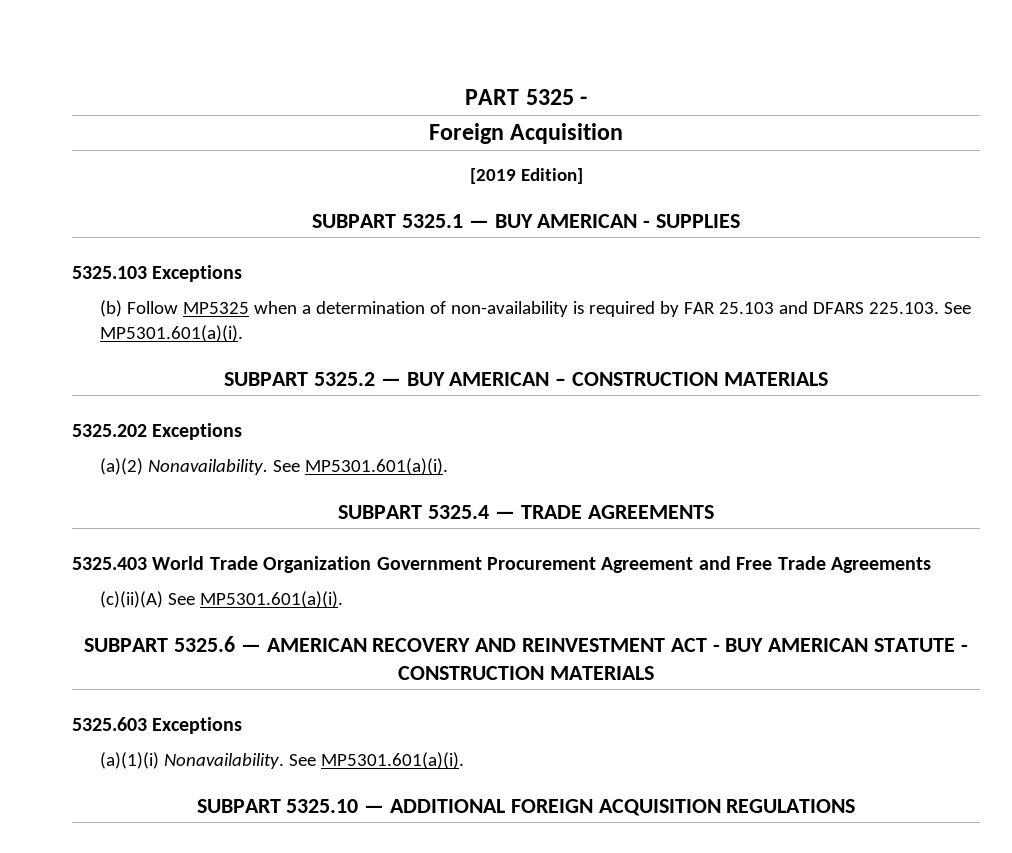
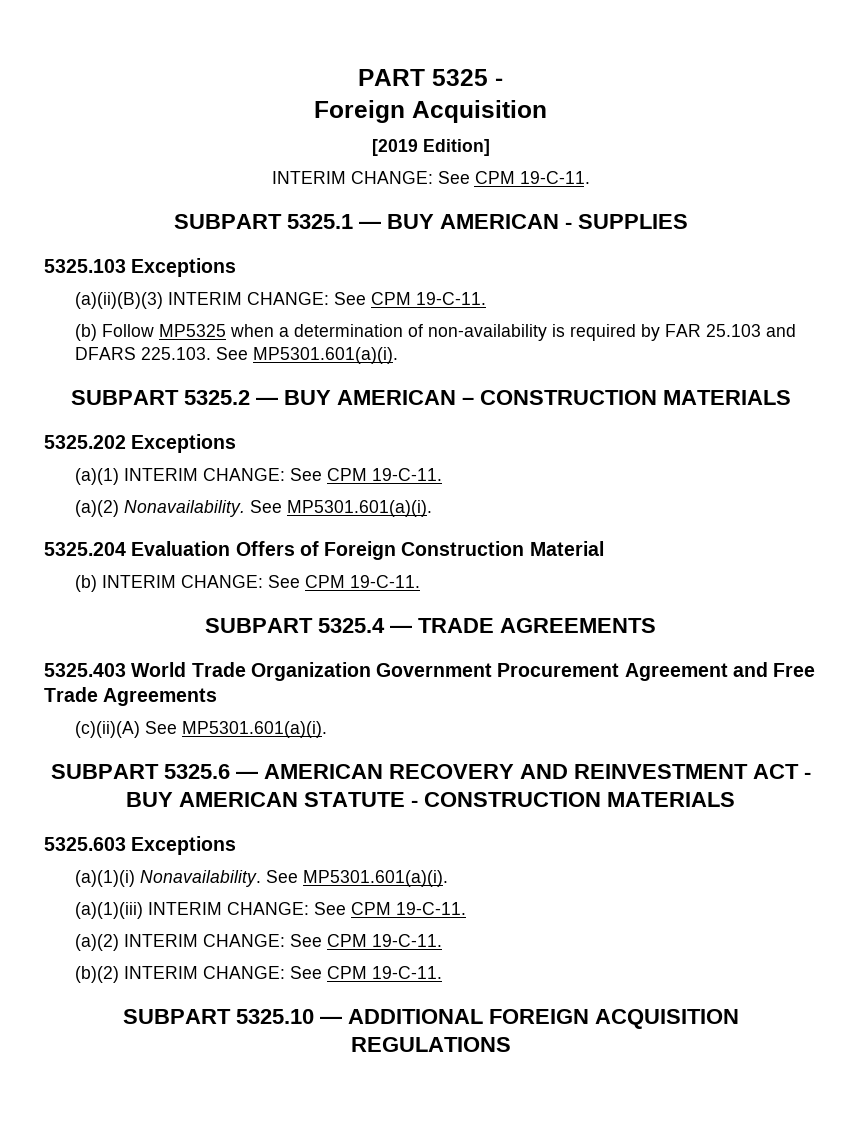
(583, 176) none -> [271,171,590,184] // INTERIM CHANGE: See CPM 19-C-11.
(243, 273) none -> [74,292,486,309] // (a)(ii)(B)(3) INTERIM CHANGE: See CPM 19-C-11.
[100,458,449,475] (a)(2) Nonavailability. See MP5301.601(a)(i). -> [74,468,442,485] [74,500,432,517] [44,541,604,560] [74,575,420,592] (a)(1) INTERIM CHANGE: See CPM 19-C-11. // (a)(2) Nonavailability. See MP5301.601(a)(i). // 5325.204 Evaluation Offers of Foreign Construction Material // (b) INTERIM CHANGE: See CPM 19-C-11.
(465, 760) none -> [74,902,466,919] [74,934,442,951] [74,966,442,983] // (a)(1)(iii) INTERIM CHANGE: See CPM 19-C-11. // (a)(2) INTERIM CHANGE: See CPM 19-C-11. // (b)(2) INTERIM CHANGE: See CPM 19-C-11.

